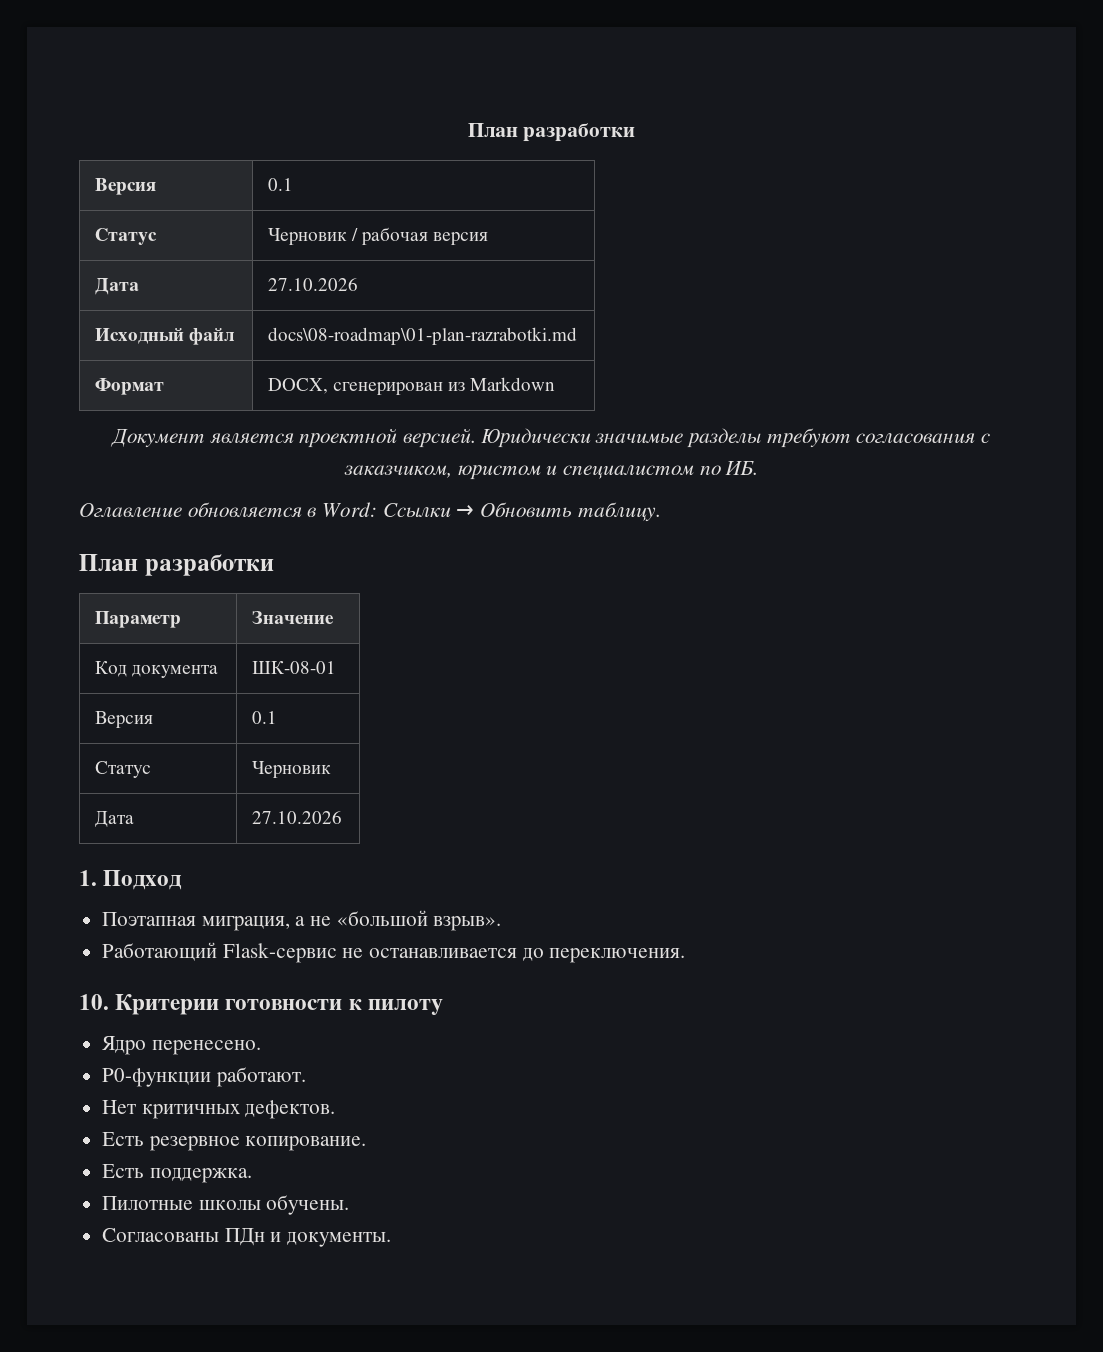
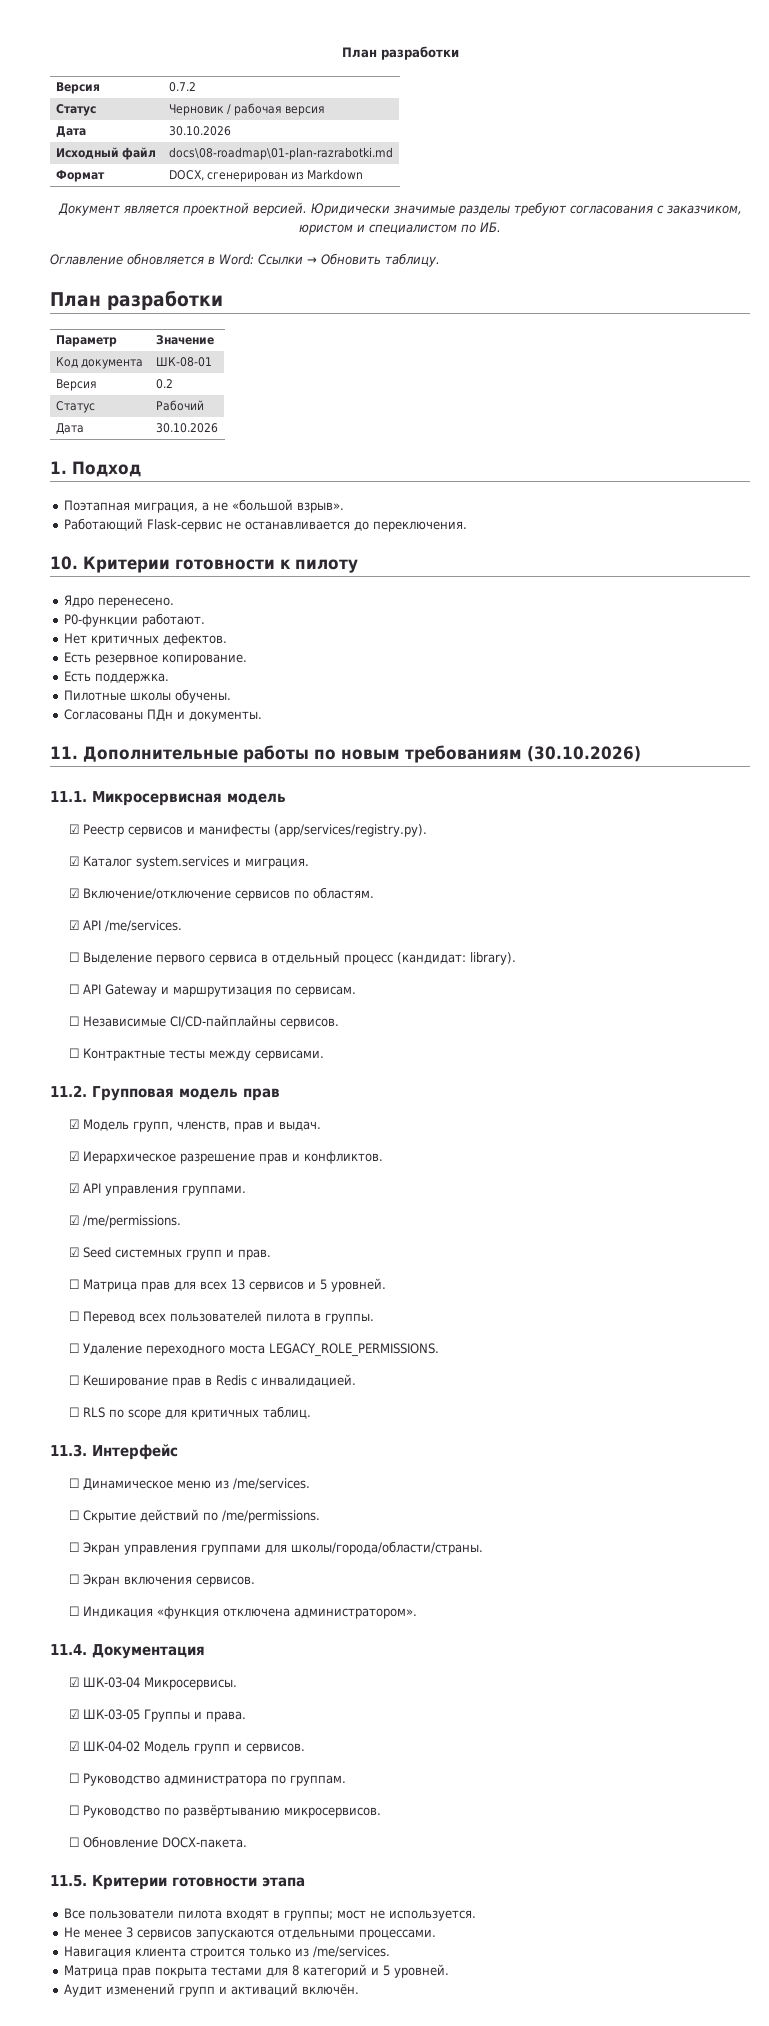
[267,178,293,191] 0.1 -> [168,82,196,92] 0.7.2
[267,278,358,291] 27.10.2026 -> [168,126,231,136] 30.10.2026
[251,711,277,724] [94,761,151,778] [251,761,331,778] [94,811,134,827] [251,811,342,824] 0.1 // Статус | Черновик // Дата | 27.10.2026 -> [155,379,173,389] [55,401,95,413] [155,400,204,411] [55,423,84,434] [155,423,218,433] 0.2 // Статус | Рабочий // Дата | 30.10.2026
(392, 1239) none -> [50,745,641,763] [50,791,286,806] [69,824,428,837] [69,856,310,869] [69,887,375,901] [69,920,183,932] [69,951,517,965] [69,984,357,997] [69,1015,340,1029] [69,1048,325,1061] [50,1085,280,1101] [69,1119,322,1132] [69,1151,384,1164] [69,1183,247,1196] [69,1215,182,1228] [69,1247,272,1260] [69,1278,387,1292] [69,1310,375,1324] [69,1343,440,1357] [69,1374,357,1388] [69,1406,312,1420] [50,1444,178,1460] [69,1478,311,1491] [69,1509,321,1523] [69,1541,484,1555] [69,1574,256,1587] [69,1606,418,1619] [50,1644,205,1659] [69,1677,238,1690] [69,1709,247,1722] [69,1741,306,1754] [69,1773,347,1786] [69,1805,382,1818] [69,1836,248,1848] [50,1875,305,1890] [64,1908,477,1921] [64,1927,437,1940] [64,1946,391,1959] [64,1964,450,1978] [64,1983,360,1997] // 11. Дополнительные работы по новым требованиям (30.10.2026) // 11.1. Микросервисная модель // ☑ Реестр сервисов и манифесты (app/services/registry.py). // ☑ Каталог system.services и миграция. // ☑ Включение/отключение сервисов по областям. // ☑ API /me/services. // ☐ Выделение первого сервиса в отдельный процесс (кандидат: library). // ☐ API Gateway и маршрутизация по сервисам. // ☐ Независимые CI/CD-пайплайны сервисов. // ☐ Контрактные тесты между сервисами. // 11.2. Групповая модель прав // ☑ Модель групп, членств, прав и выдач. // ☑ Иерархическое разрешение прав и конфликтов. // ☑ API управления группами. // ☑ /me/permissions. // ☑ Seed системных групп и прав. // ☐ Матрица прав для всех 13 сервисов и 5 уровней. // ☐ Перевод всех пользователей пилота в группы. // ☐ Удаление переходного моста LEGACY_ROLE_PERMISSIONS. // ☐ Кеширование прав в Redis с инвалидацией. // ☐ RLS по scope для критичных таблиц. // 11.3. Интерфейс // ☐ Динамическое меню из /me/services. // ☐ Скрытие действий по /me/permissions. // ☐ Экран управления группами для школы/города/области/страны. // ☐ Экран включения сервисов. // ☐ Индикация «функция отключена администратором». // 11.4. Документация // ☑ ШК-03-04 Микросервисы. // ☑ ШК-03-05 Группы и права. // ☑ ШК-04-02 Модель групп и сервисов. // ☐ Руководство администратора по группам. // ☐ Руководство по развёртыванию микросервисов. // ☐ Обновление DOCX-пакета. // 11.5. Критерии готовности этапа // Все пользователи пилота входят в группы; мост не используется. // Не менее 3 сервисов запускаются отдельными процессами. // Навигация клиента строится только из /me/services. // Матрица прав покрыта тестами для 8 категорий и 5 уровней. // Аудит изменений групп и активаций включён.

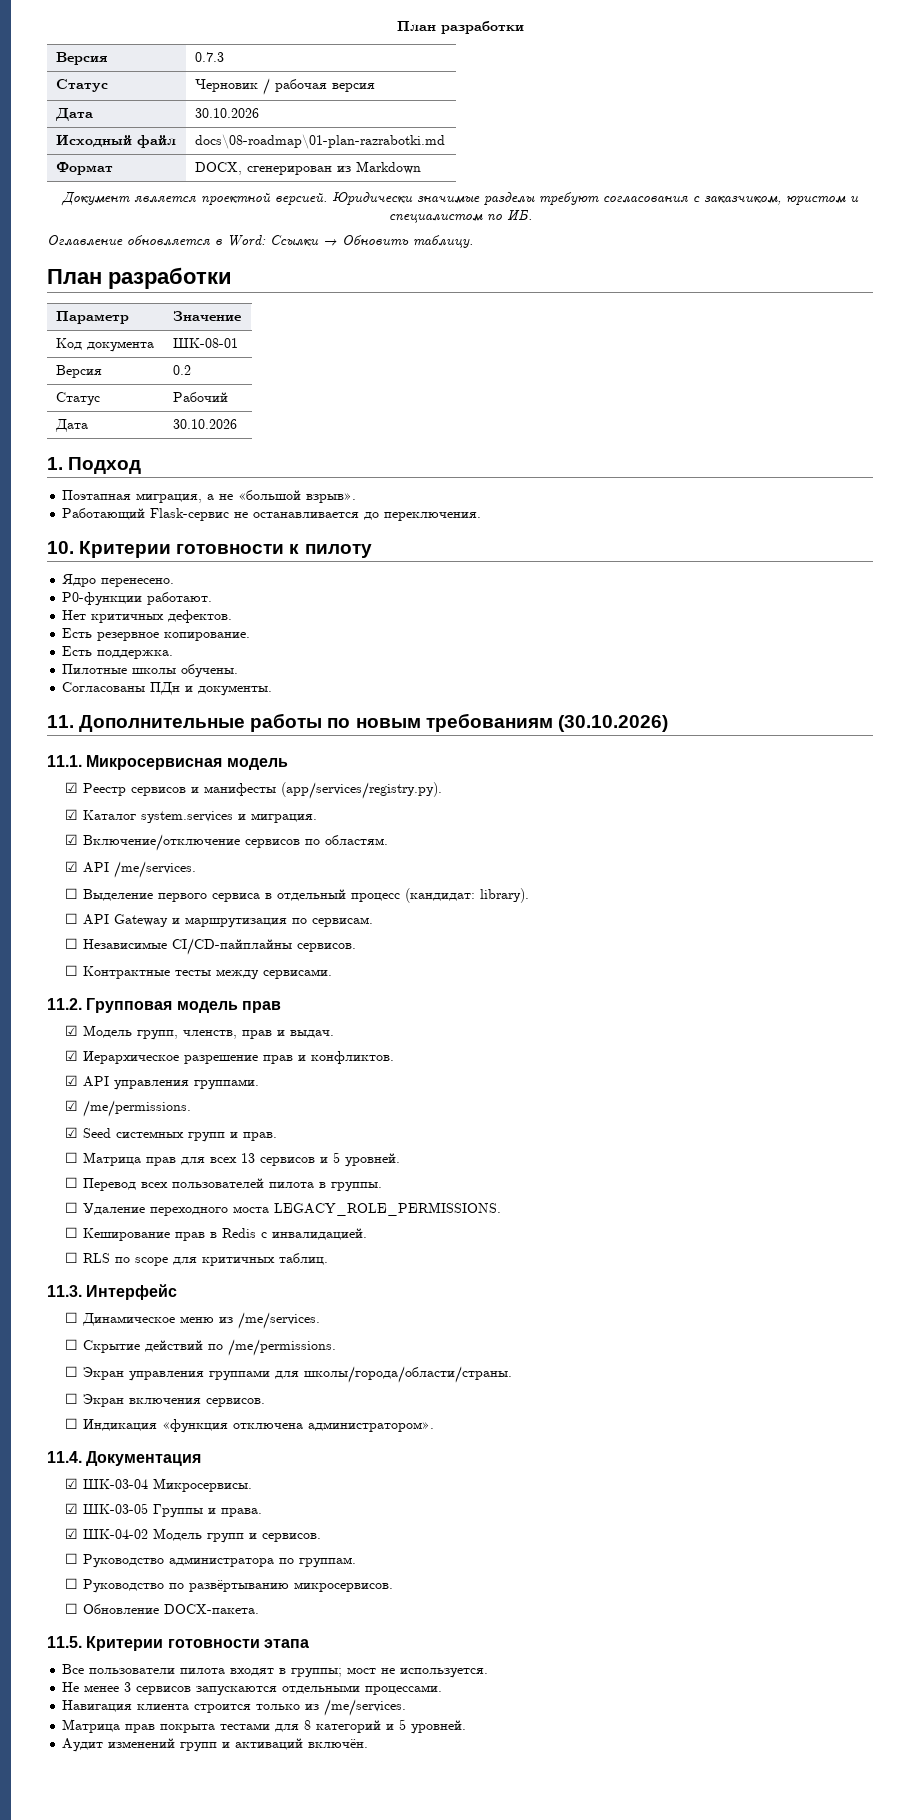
[168,82,196,92] 0.7.2 -> [195,52,225,62] 0.7.3

